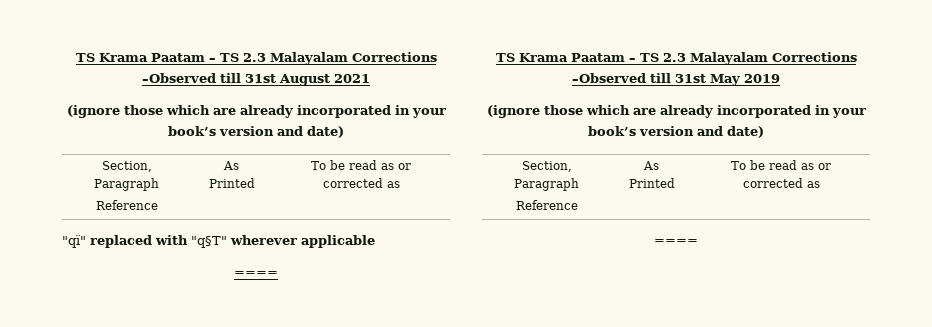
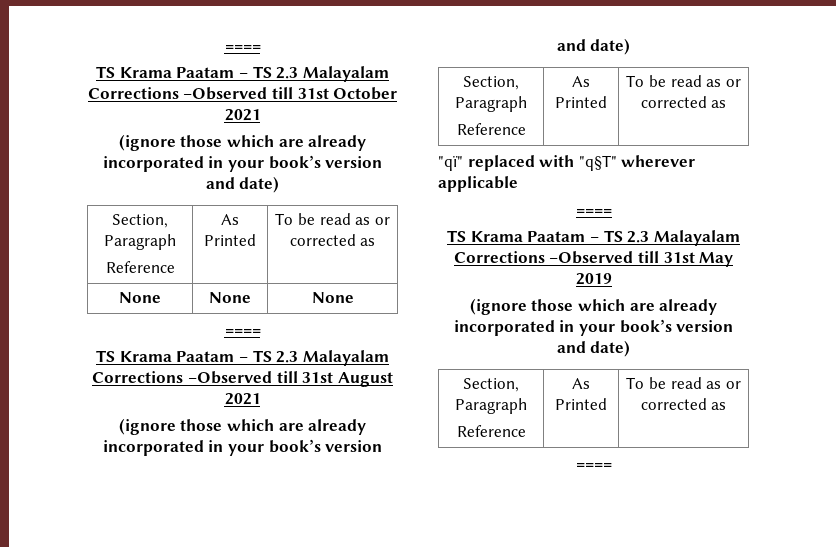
(75, 57) none -> [224,45,261,51] [96,66,389,82] [87,87,398,100] [224,109,261,121] [118,134,367,151] [102,155,383,172] [205,176,280,193] [112,214,168,228] [104,234,176,250] [105,261,175,273] [221,214,239,225] [204,234,256,246] [275,213,390,225] [289,234,376,246] [119,292,161,303] [209,292,251,303] [311,292,354,303] [224,329,261,335] ==== // TS Krama Paatam – TS 2.3 Malayalam Corrections –Observed till 31st October 2021 // (ignore those which are already incorporated in your book’s version and date) // Section, Paragraph // Reference | As Printed | To be read as or corrected as // None | None | None // ==== //

